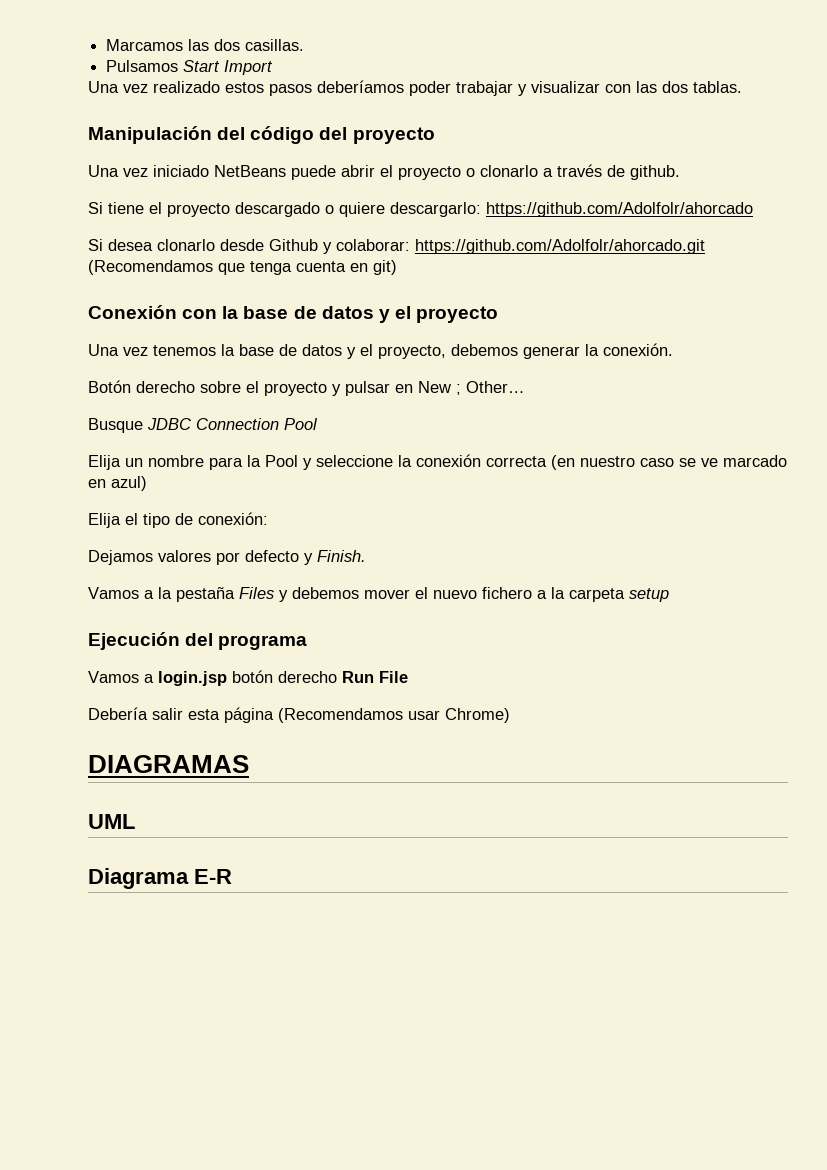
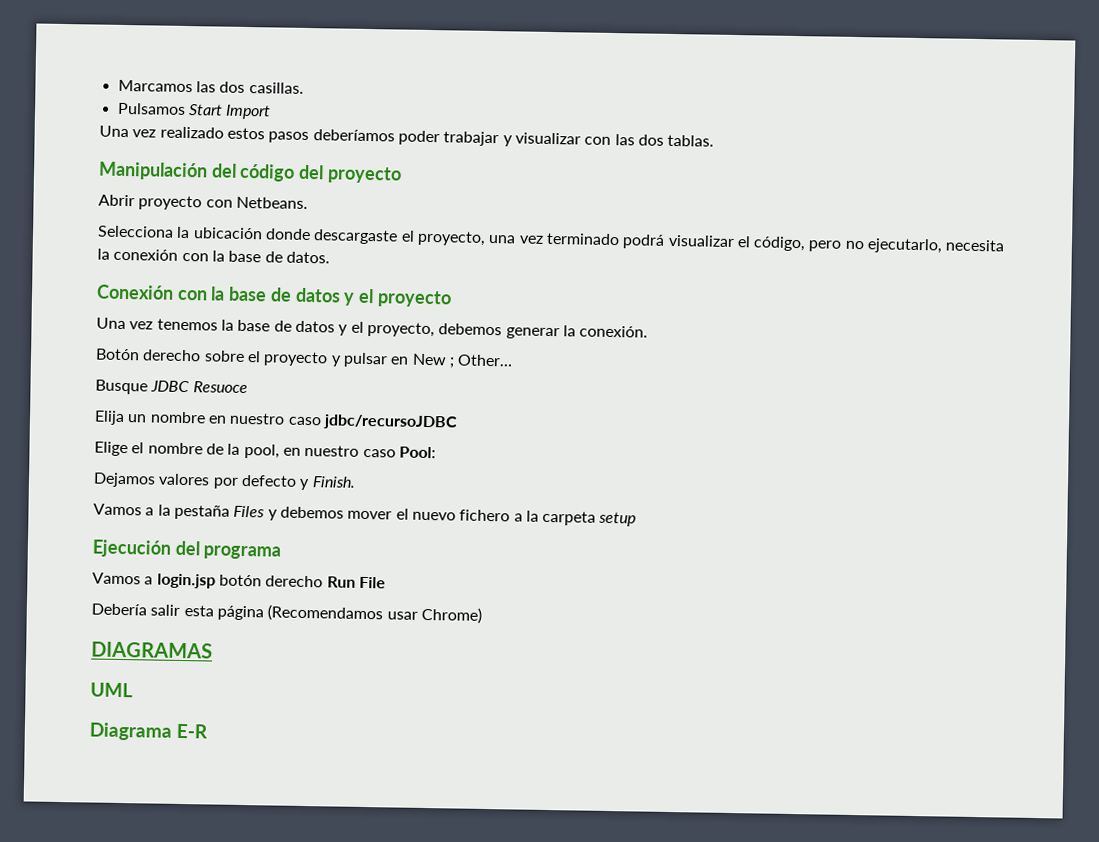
[88,164,680,180] [88,202,753,217] [88,239,705,254] [88,260,397,275] Una vez iniciado NetBeans puede abrir el proyecto o clonarlo a través de github. // Si tiene el proyecto descargado o quiere descargarlo: https://github.com/Adolfolr/ahorcado // Si desea clonarlo desde Github y colaborar: https://github.com/Adolfolr/ahorcado.git (Recomendamos que tenga cuenta en git) -> [98,194,308,211] [97,225,1006,254] [97,248,330,264] Abrir proyecto con Netbeans. // Selecciona la ubicación donde descargaste el proyecto, una vez terminado podrá visualizar el código, pero no ejecutarlo, necesita la conexión con la base de datos.
[196,418,318,430] Connection Pool -> [192,381,248,394] Resuoce
[209,454,787,470] [88,476,147,491] [88,512,268,528] para la Pool y seleccione la conexión correcta (en nuestro caso se ve marcado en azul) // Elija el tipo de conexión: -> [207,412,458,431] [94,441,436,459] en nuestro caso jdbc/recursoJDBC // Elige el nombre de la pool, en nuestro caso Pool:

